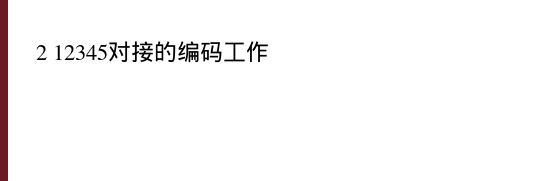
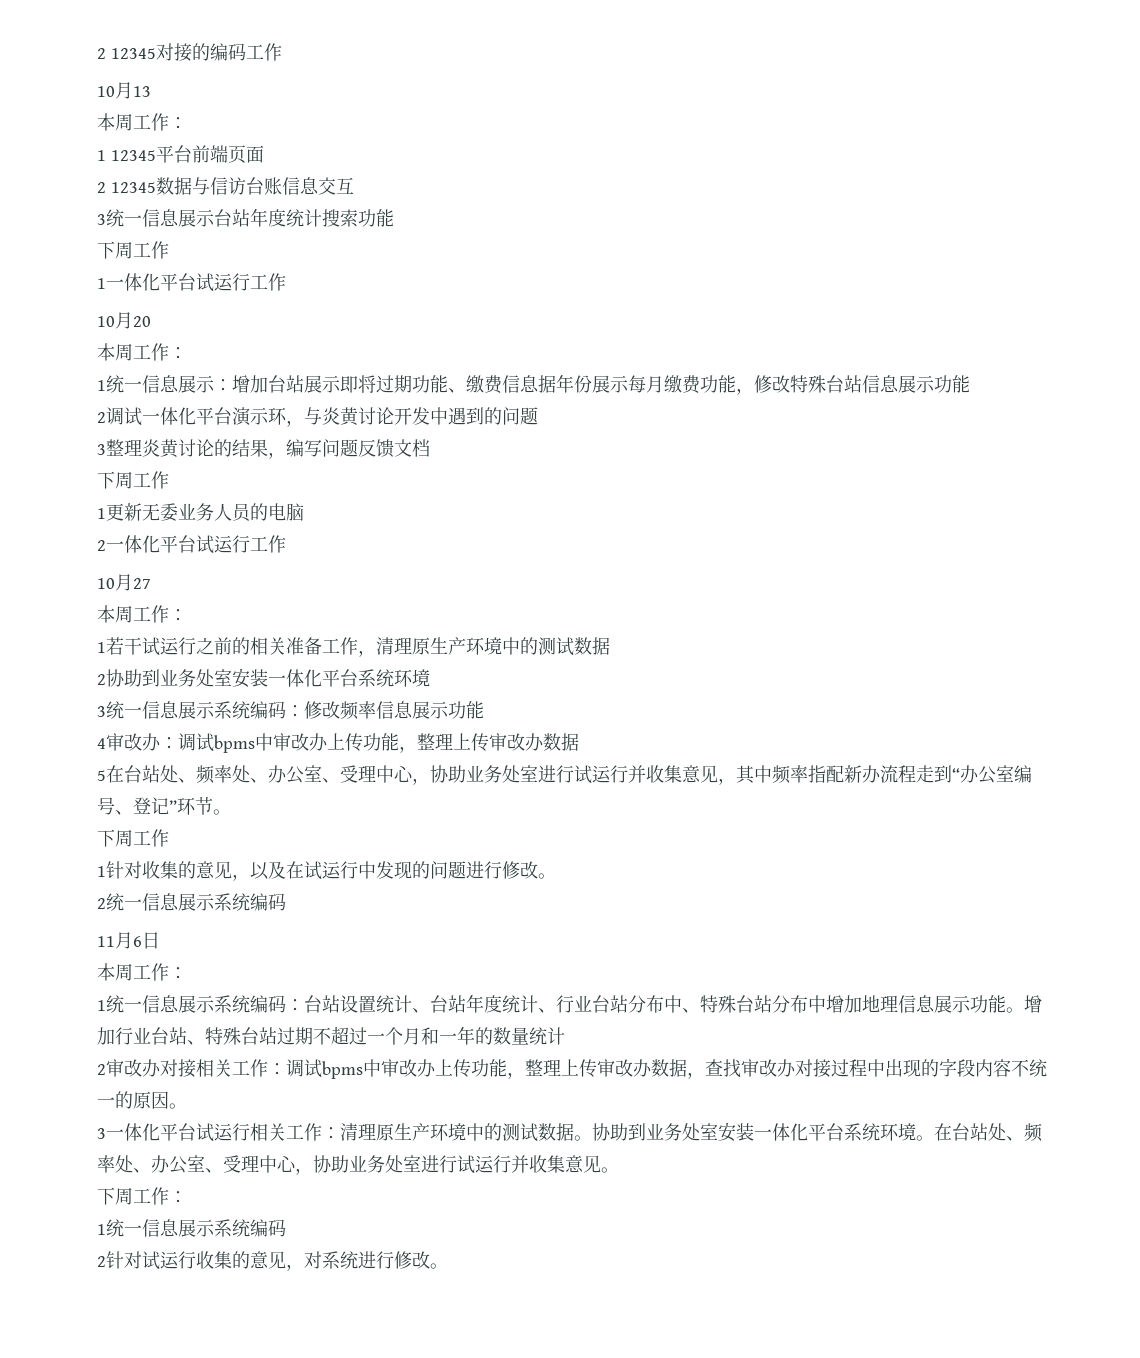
(270, 52) none -> [97,82,151,99] [97,113,187,131] [97,145,264,164] [97,177,354,195] [97,208,394,227] [97,241,169,259] [97,273,286,292] [97,312,151,329] [97,343,187,361] [97,374,970,395] [97,407,538,427] [97,439,430,459] [97,471,169,489] [97,503,304,522] [97,535,286,554] [97,574,151,591] [97,605,187,623] [97,637,610,657] [97,668,430,688] [97,701,484,720] [97,733,579,753] [97,765,1032,785] [97,797,231,815] [97,829,169,847] [97,861,556,881] [97,893,286,911] [97,932,160,949] [97,963,187,981] [97,994,1042,1013] [97,1026,565,1045] [97,1058,1047,1079] [97,1091,187,1109] [97,1122,1043,1142] [97,1155,619,1175] [97,1187,187,1205] [97,1219,286,1237] [97,1251,448,1271] // 10月13 // 本周工作： // 1 12345平台前端页面 // 2 12345数据与信访台账信息交互 // 3统一信息展示台站年度统计搜索功能 // 下周工作 // 1一体化平台试运行工作 // 10月20 // 本周工作： // 1统一信息展示：增加台站展示即将过期功能、缴费信息据年份展示每月缴费功能，修改特殊台站信息展示功能 // 2调试一体化平台演示环，与炎黄讨论开发中遇到的问题 // 3整理炎黄讨论的结果，编写问题反馈文档 // 下周工作 // 1更新无委业务人员的电脑 // 2一体化平台试运行工作 // 10月27 // 本周工作： // 1若干试运行之前的相关准备工作，清理原生产环境中的测试数据 // 2协助到业务处室安装一体化平台系统环境 // 3统一信息展示系统编码：修改频率信息展示功能 // 4审改办：调试bpms中审改办上传功能，整理上传审改办数据 // 5在台站处、频率处、办公室、受理中心，协助业务处室进行试运行并收集意见，其中频率指配新办流程走到“办公室编号、登记”环节。 // 下周工作 // 1针对收集的意见，以及在试运行中发现的问题进行修改。 // 2统一信息展示系统编码 // 11月6日 // 本周工作： // 1统一信息展示系统编码：台站设置统计、台站年度统计、行业台站分布中、特殊台站分布中增加地理信息展示功能。增加行业台站、特殊台站过期不超过一个月和一年的数量统计 // 2审改办对接相关工作：调试bpms中审改办上传功能，整理上传审改办数据，查找审改办对接过程中出现的字段内容不统一的原因。 // 3一体化平台试运行相关工作：清理原生产环境中的测试数据。协助到业务处室安装一体化平台系统环境。在台站处、频率处、办公室、受理中心，协助业务处室进行试运行并收集意见。 // 下周工作： // 1统一信息展示系统编码 // 2针对试运行收集的意见，对系统进行修改。

